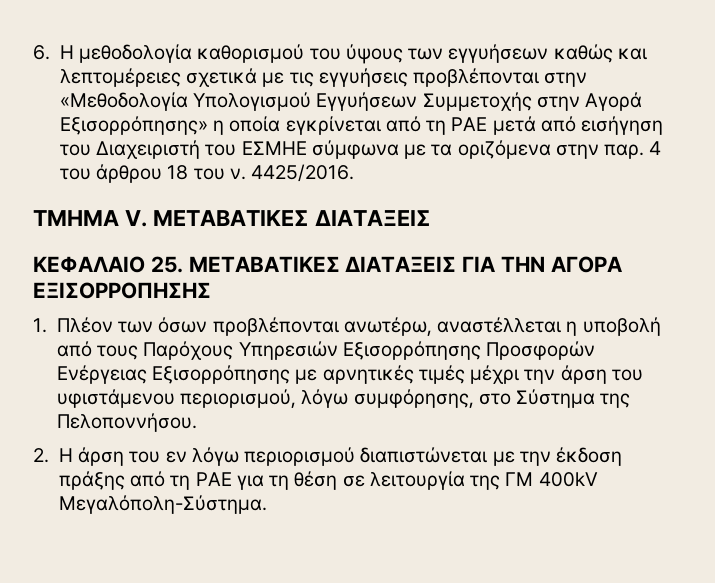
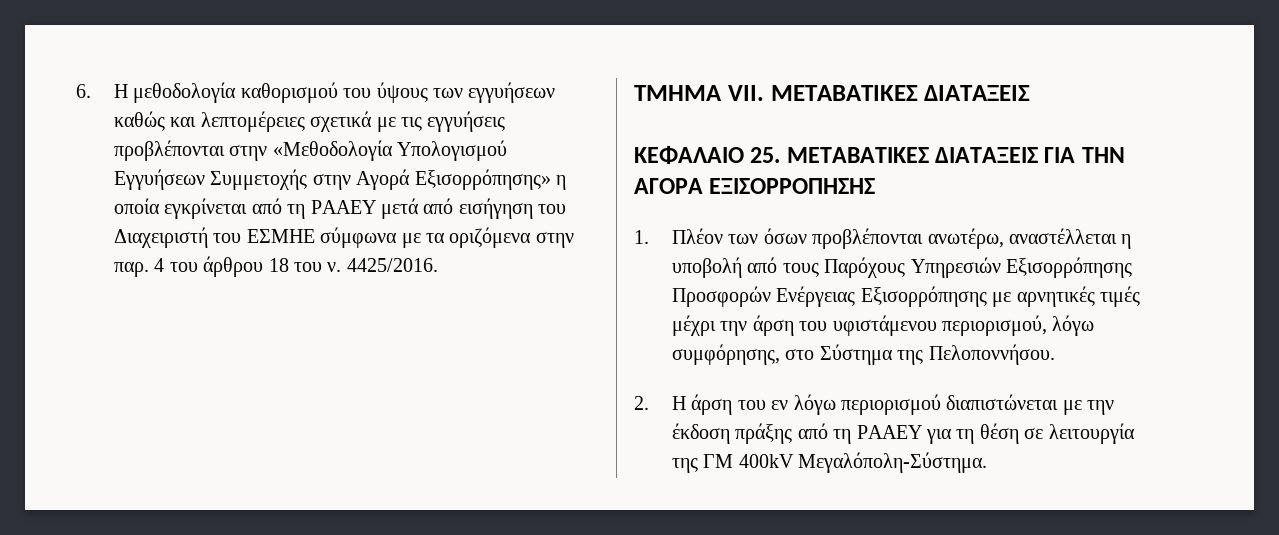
[451,117,488,131] ΡΑΕ -> [310,200,376,214] ΡΑΑΕΥ
[125,210,148,227] V. -> [727,85,764,101] VII.
[195,472,232,486] ΡΑΕ -> [856,425,922,439] ΡΑΑΕΥ

